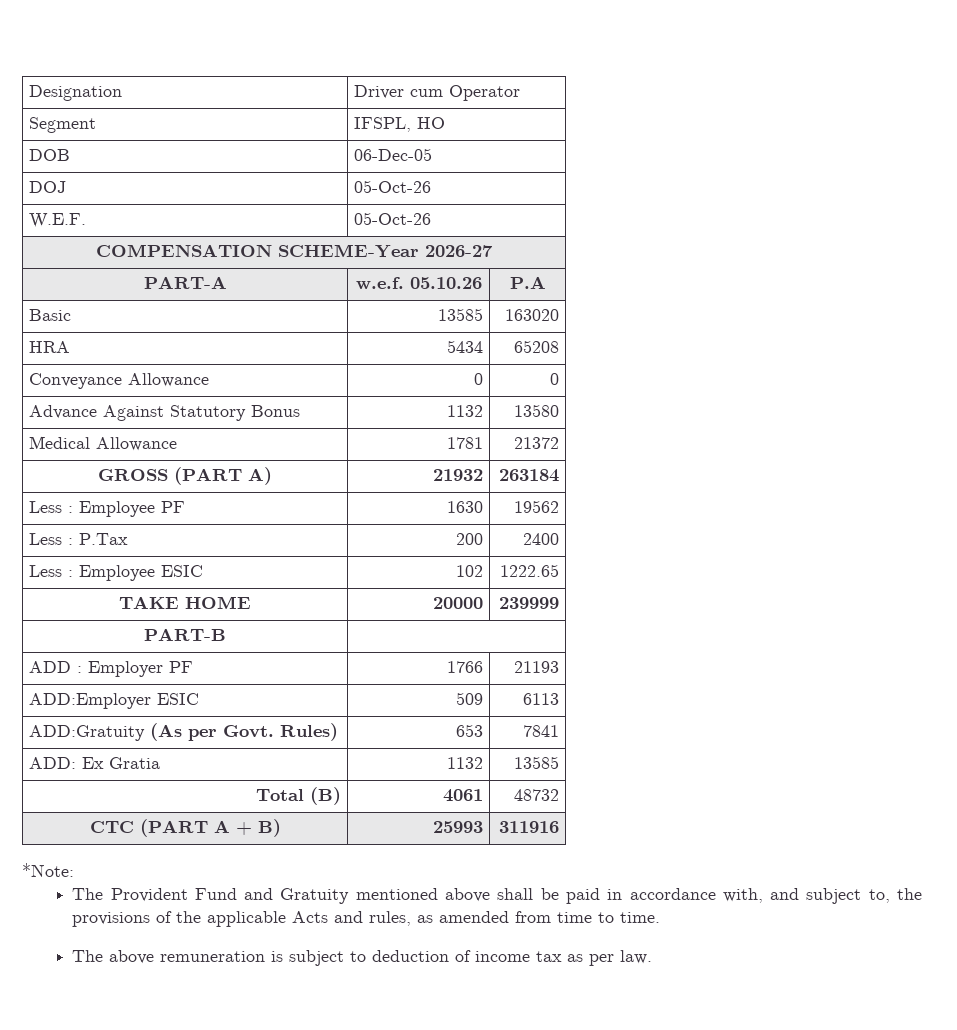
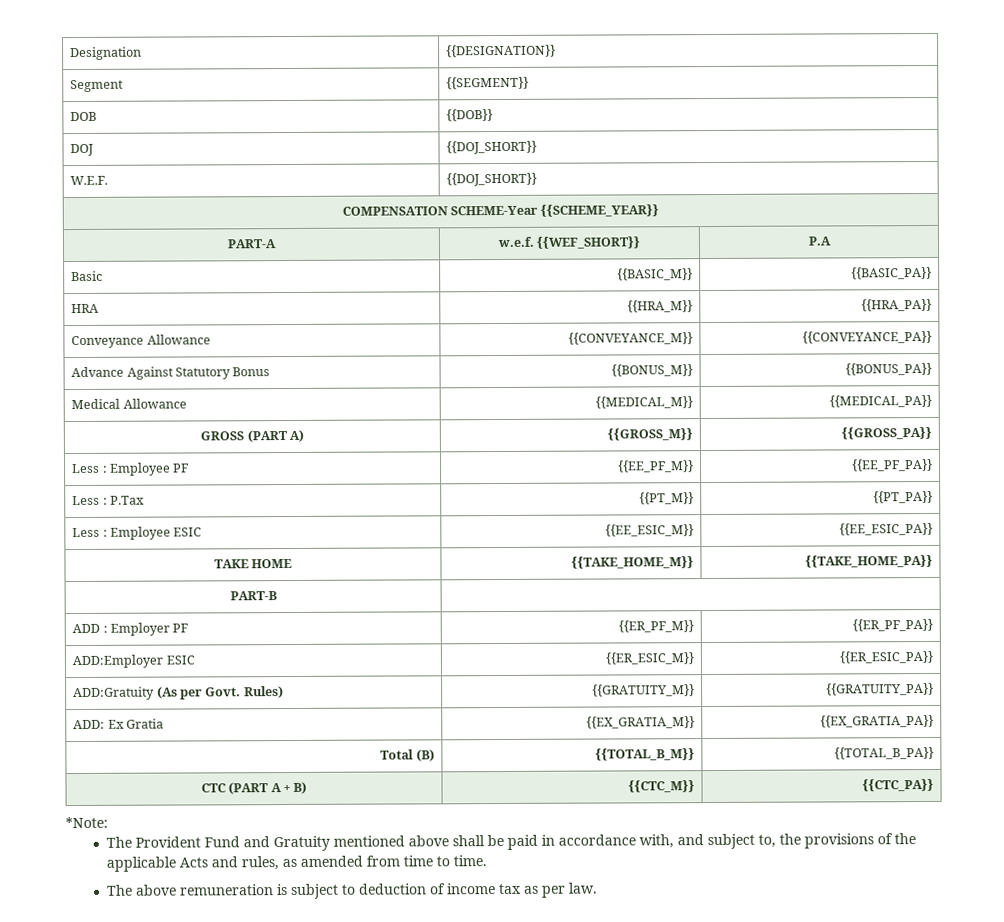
[354,85,521,101] Driver cum Operator -> [446,44,557,58] {{DESIGNATION}}
[354,117,446,132] IFSPL, HO -> [446,76,530,90] {{SEGMENT}}
[354,148,433,161] 06-Dec-05 -> [446,109,494,122] {{DOB}}
[354,180,432,193] 05-Oct-26 -> [446,140,538,155] {{DOJ_SHORT}}
[354,212,432,225] 05-Oct-26 -> [446,172,538,187] {{DOJ_SHORT}}
[425,245,493,257] 2026-27 -> [540,204,660,217] {{SCHEME_YEAR}}
[409,277,482,289] 05.10.26 -> [536,236,641,249] {{WEF_SHORT}}
[437,308,483,321] [504,309,559,321] 13585 | 163020 -> [616,268,693,281] [850,266,932,280] {{BASIC_M}} | {{BASIC_PA}}
[446,340,483,353] [513,340,559,353] 5434 | 65208 -> [626,300,693,313] [860,298,932,312] {{HRA_M}} | {{HRA_PA}}
[473,373,483,385] [549,373,559,385] 0 | 0 -> [567,332,693,345] [801,330,932,344] {{CONVEYANCE_M}} | {{CONVEYANCE_PA}}
[446,405,483,417] [513,404,559,417] 1132 | 13580 -> [610,364,693,377] [844,362,932,376] {{BONUS_M}} | {{BONUS_PA}}
[446,437,483,449] [513,437,559,449] 1781 | 21372 -> [594,396,693,409] [828,394,932,408] {{MEDICAL_M}} | {{MEDICAL_PA}}
[432,469,483,481] [498,469,559,482] 21932 | 263184 -> [606,428,693,441] [840,426,932,440] {{GROSS_M}} | {{GROSS_PA}}
[446,501,483,513] [513,500,559,513] 1630 | 19562 -> [616,460,694,473] [850,458,933,472] {{EE_PF_M}} | {{EE_PF_PA}}
[455,533,483,545] [522,533,559,545] 200 | 2400 -> [638,492,694,505] [872,490,933,504] {{PT_M}} | {{PT_PA}}
[455,565,483,577] [499,564,559,577] 102 | 1222.65 -> [604,524,694,537] [838,522,933,536] {{EE_ESIC_M}} | {{EE_ESIC_PA}}
[432,597,483,609] [498,597,559,609] 20000 | 239999 -> [570,556,694,569] [804,554,933,568] {{TAKE_HOME_M}} | {{TAKE_HOME_PA}}
[446,661,483,673] [513,661,559,673] 1766 | 21193 -> [617,620,694,633] [851,618,933,632] {{ER_PF_M}} | {{ER_PF_PA}}
[455,692,483,705] [522,693,559,705] 509 | 6113 -> [604,652,694,665] [838,650,933,664] {{ER_ESIC_M}} | {{ER_ESIC_PA}}
[455,724,483,737] [522,725,559,737] 653 | 7841 -> [591,684,695,697] [825,682,934,696] {{GRATUITY_M}} | {{GRATUITY_PA}}
[446,757,483,769] [513,756,559,769] 1132 | 13585 -> [585,716,695,729] [819,714,934,728] {{EX_GRATIA_M}} | {{EX_GRATIA_PA}}
[442,789,483,802] [513,789,559,801] 4061 | 48732 -> [594,748,695,761] [833,746,934,760] {{TOTAL_B_M}} | {{TOTAL_B_PA}}
[432,821,483,833] [498,821,559,833] 25993 | 311916 -> [627,780,695,793] [861,778,934,792] {{CTC_M}} | {{CTC_PA}}

